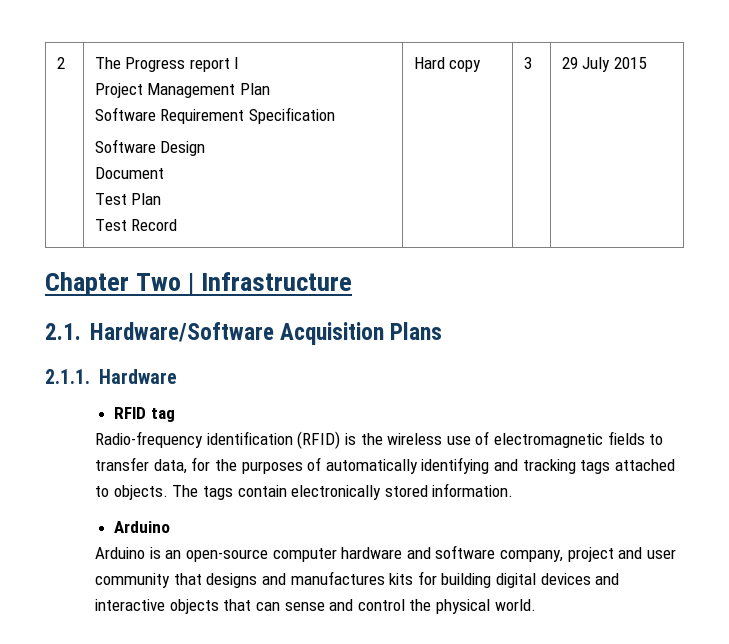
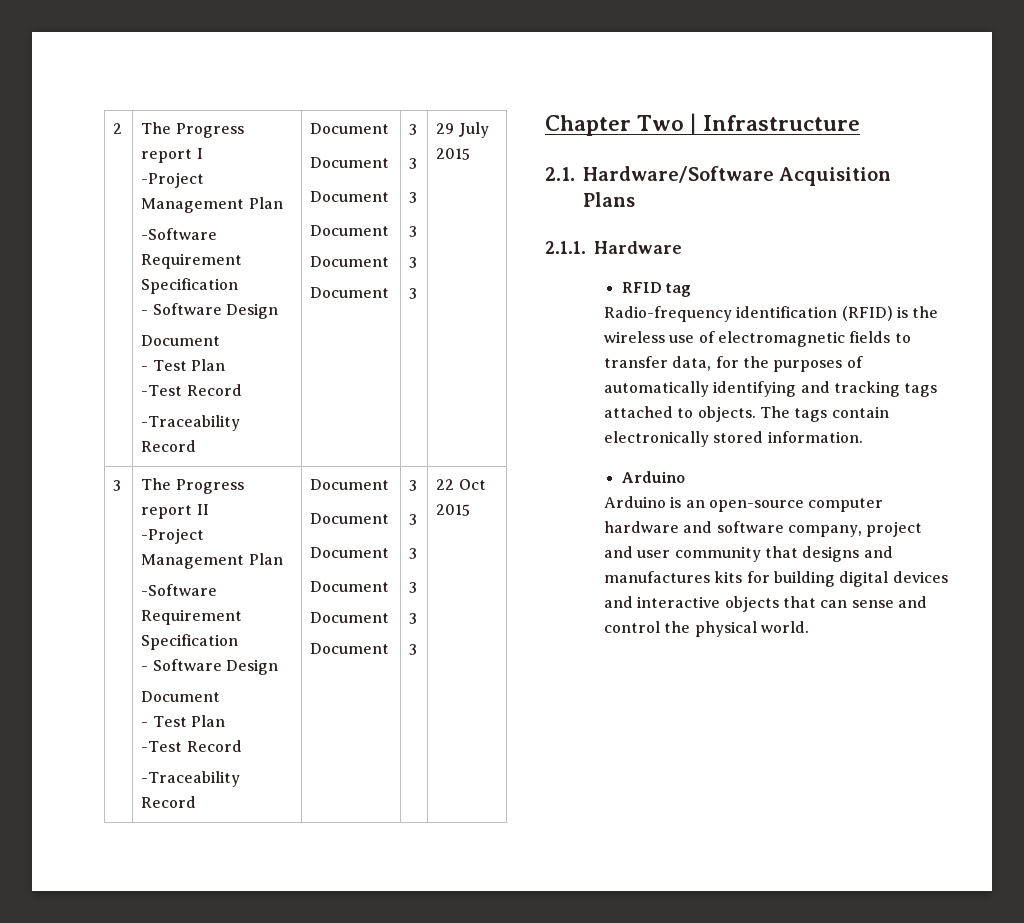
[94,83,270,98] [94,107,335,124] [94,139,206,156] [94,167,164,179] [94,193,162,205] [94,219,178,231] [413,57,482,72] [523,57,532,69] [561,57,611,72] Project Management Plan // Software Requirement Specification // Software Design // Document // Test Plan // Test Record | Hard copy | 3 | 29 July -> [141,172,205,188] [141,197,283,213] [141,228,218,240] [141,253,243,269] [141,278,239,294] [141,303,278,319] [141,335,221,346] [141,359,225,371] [141,384,242,396] [141,415,241,431] [141,440,197,452] [310,123,390,134] [310,157,390,168] [310,191,390,202] [310,225,390,236] [310,256,390,267] [310,287,390,298] [409,124,418,135] [409,158,418,169] [409,192,418,203] [409,226,418,237] [409,257,418,268] [409,288,418,299] [436,122,489,138] [436,148,471,160] [113,480,122,491] [141,478,244,494] [141,504,209,519] [141,528,205,544] [141,553,283,569] [141,584,218,596] [141,609,243,625] [141,634,239,650] [141,659,278,675] [141,691,221,702] [141,715,225,727] [141,740,242,752] [141,771,241,787] [141,796,197,808] [310,479,390,490] [310,513,390,524] [310,547,390,558] [310,581,390,592] [310,612,390,623] [310,643,390,654] [409,480,418,491] [409,514,418,525] [409,548,418,559] [409,582,418,593] [409,613,418,624] [409,644,418,655] [436,479,486,490] -Project Management Plan // -Software Requirement Specification // - Software Design // Document // - Test Plan // -Test Record // -Traceability Record | Document // Document // Document // Document // Document // Document | 3 // 3 // 3 // 3 // 3 // 3 | 29 July 2015 // 3 | The Progress report II // -Project Management Plan // -Software Requirement Specification // - Software Design // Document // - Test Plan // -Test Record // -Traceability Record | Document // Document // Document // Document // Document // Document | 3 // 3 // 3 // 3 // 3 // 3 | 22 Oct

